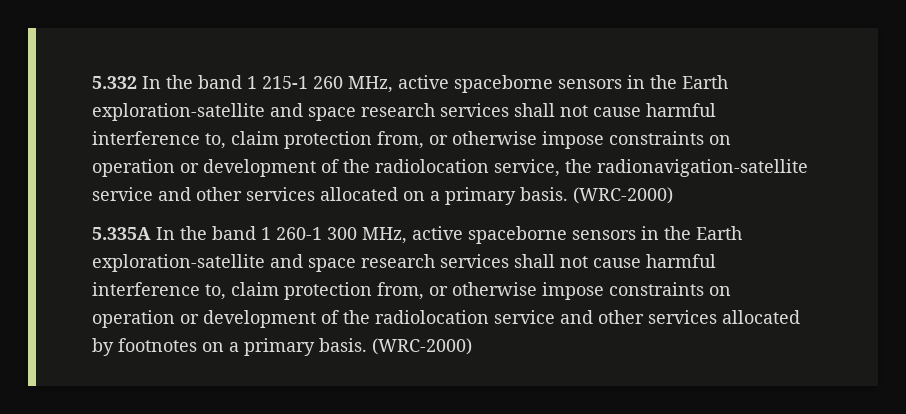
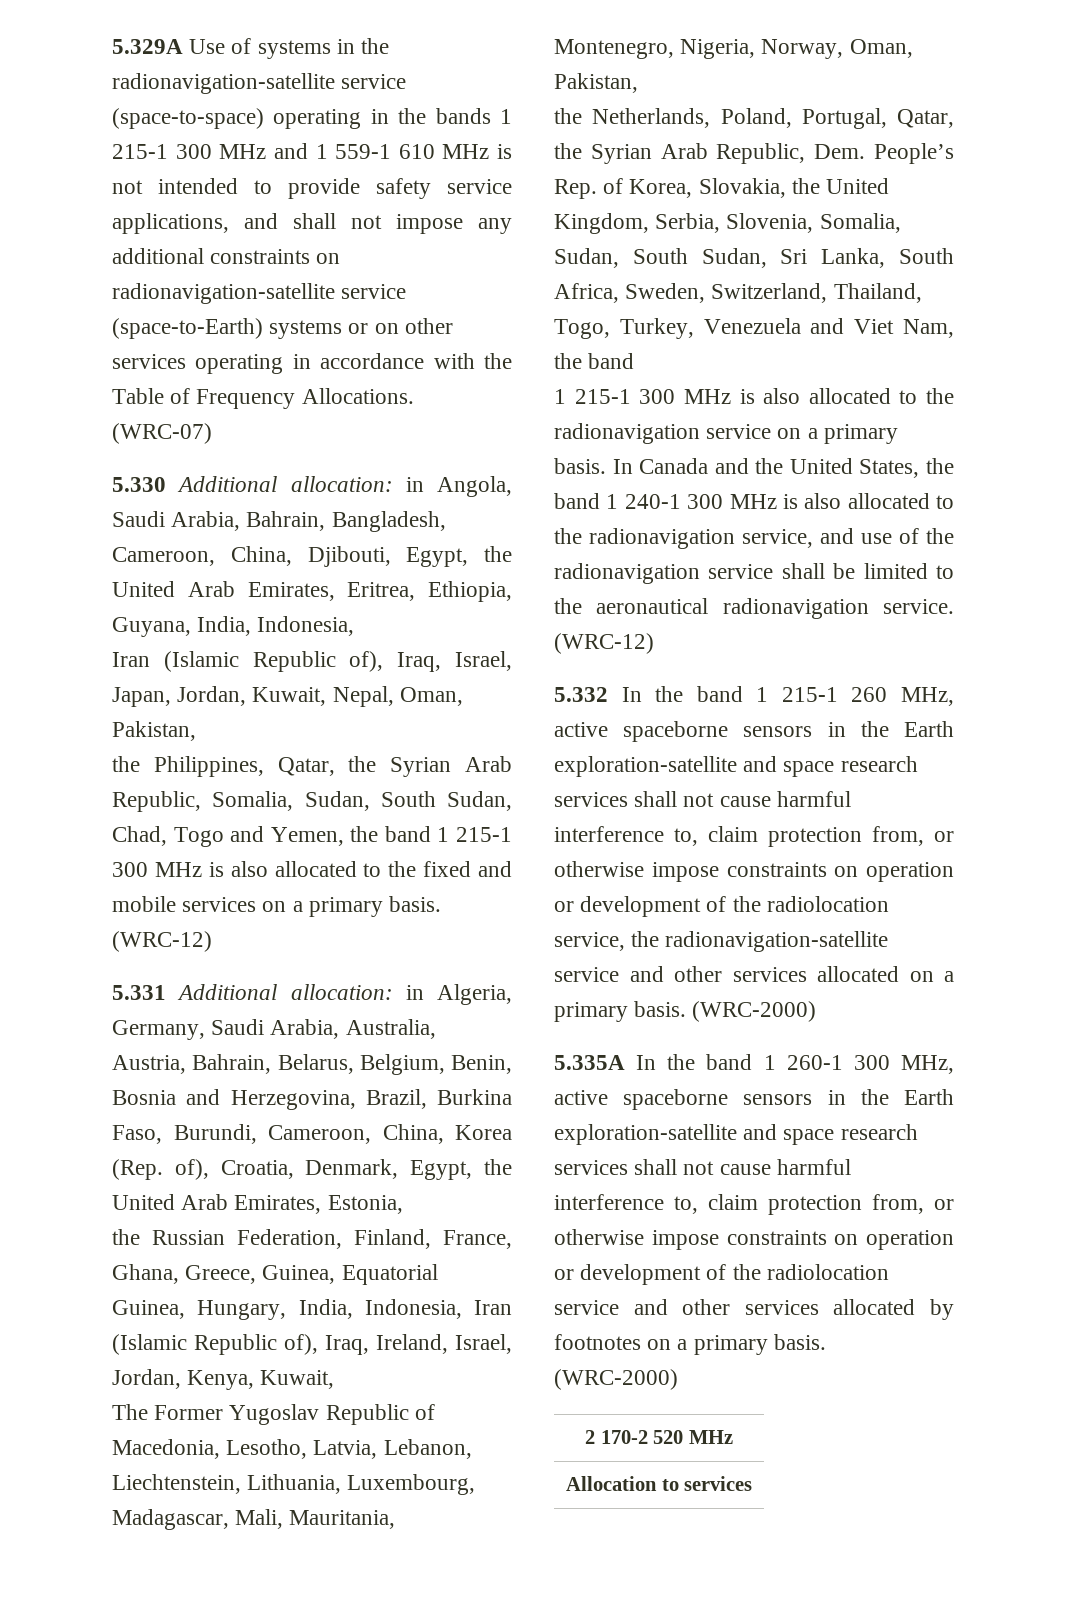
(92, 82) none -> [112,38,390,59] [112,73,407,94] [112,108,512,129] [112,143,512,159] [112,178,512,199] [112,213,512,234] [112,248,341,264] [112,283,407,304] [112,318,453,339] [112,353,512,374] [112,388,414,409] [112,423,212,444] [112,476,512,497] [112,511,446,532] [112,546,512,567] [112,581,512,602] [112,616,355,637] [112,651,512,672] [112,686,463,707] [112,721,196,741] [112,756,512,777] [112,791,512,812] [112,826,512,847] [112,861,512,877] [112,896,442,917] [112,931,212,952] [112,984,512,1005] [112,1019,436,1040] [112,1054,512,1075] [112,1089,512,1110] [112,1124,512,1144] [112,1159,512,1180] [112,1194,403,1214] [112,1229,512,1249] [112,1264,438,1285] [112,1299,512,1320] [112,1334,512,1355] [112,1369,335,1390] [112,1404,435,1425] [112,1439,472,1459] [112,1474,476,1495] [112,1509,396,1530] [554,39,913,59] [554,73,638,93] [554,108,954,129] [554,143,954,164] [554,178,890,199] [554,213,901,234] [554,248,954,268] [554,283,922,303] [554,318,954,339] [554,353,635,369] [554,388,954,404] [554,423,898,444] [554,458,954,478] [554,493,954,509] [554,528,954,549] [554,563,954,584] [554,598,954,619] [554,633,654,654] 5.329A Use of systems in the radionavigation-satellite service (space-to-space) operating in the bands 1 215-1 300 MHz and 1 559-1 610 MHz is not intended to provide safety service applications, and shall not impose any additional constraints on radionavigation-satellite service (space-to-Earth) systems or on other services operating in accordance with the Table of Frequency Allocations. (WRC-07) // 5.330 Additional allocation: in Angola, Saudi Arabia, Bahrain, Bangladesh, Cameroon, China, Djibouti, Egypt, the United Arab Emirates, Eritrea, Ethiopia, Guyana, India, Indonesia, // Iran (Islamic Republic of), Iraq, Israel, Japan, Jordan, Kuwait, Nepal, Oman, Pakistan, // the Philippines, Qatar, the Syrian Arab Republic, Somalia, Sudan, South Sudan, Chad, Togo and Yemen, the band 1 215-1 300 MHz is also allocated to the fixed and mobile services on a primary basis. (WRC-12) // 5.331 Additional allocation: in Algeria, Germany, Saudi Arabia, Australia, Austria, Bahrain, Belarus, Belgium, Benin, Bosnia and Herzegovina, Brazil, Burkina Faso, Burundi, Cameroon, China, Korea (Rep. of), Croatia, Denmark, Egypt, the United Arab Emirates, Estonia, // the Russian Federation, Finland, France, Ghana, Greece, Guinea, Equatorial Guinea, Hungary, India, Indonesia, Iran (Islamic Republic of), Iraq, Ireland, Israel, Jordan, Kenya, Kuwait, // The Former Yugoslav Republic of Macedonia, Lesotho, Latvia, Lebanon, Liechtenstein, Lithuania, Luxembourg, Madagascar, Mali, Mauritania, Montenegro, Nigeria, Norway, Oman, Pakistan, // the Netherlands, Poland, Portugal, Qatar, the Syrian Arab Republic, Dem. People’s Rep. of Korea, Slovakia, the United Kingdom, Serbia, Slovenia, Somalia, Sudan, South Sudan, Sri Lanka, South Africa, Sweden, Switzerland, Thailand, Togo, Turkey, Venezuela and Viet Nam, the band // 1 215-1 300 MHz is also allocated to the radionavigation service on a primary basis. In Canada and the United States, the band 1 240-1 300 MHz is also allocated to the radionavigation service, and use of the radionavigation service shall be limited to the aeronautical radionavigation service. (WRC-12) //
(472, 346) none -> [585,1430,733,1444] [565,1476,753,1491] // 2 170-2 520 MHz // Allocation to services

